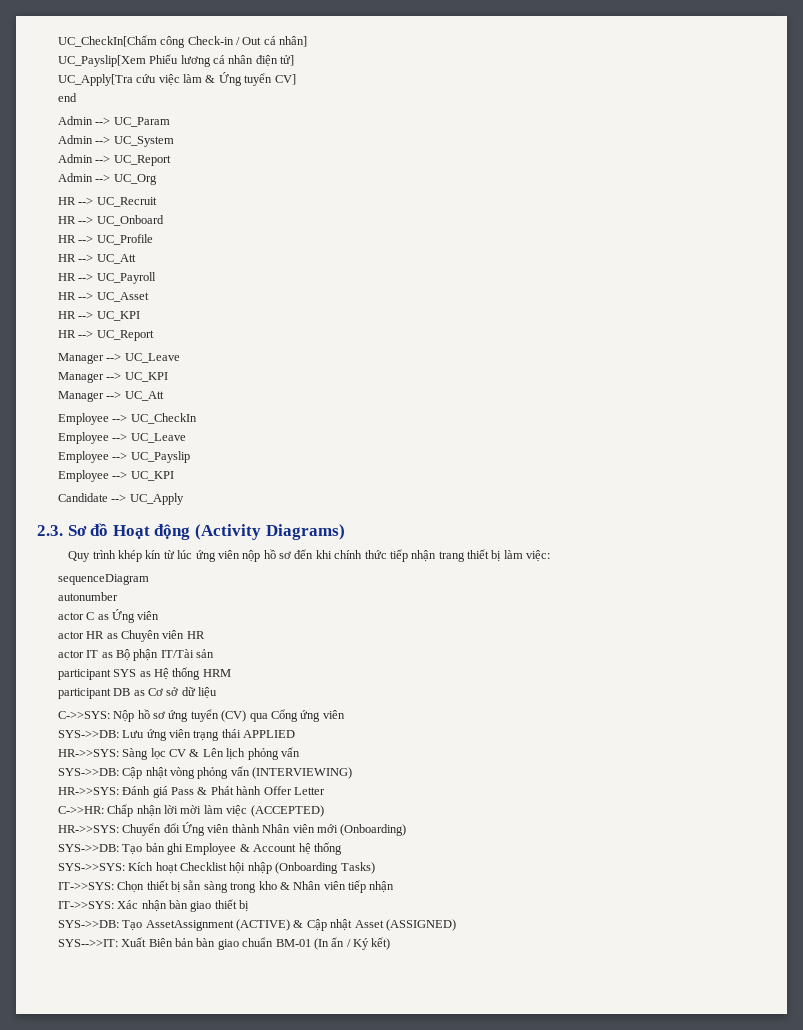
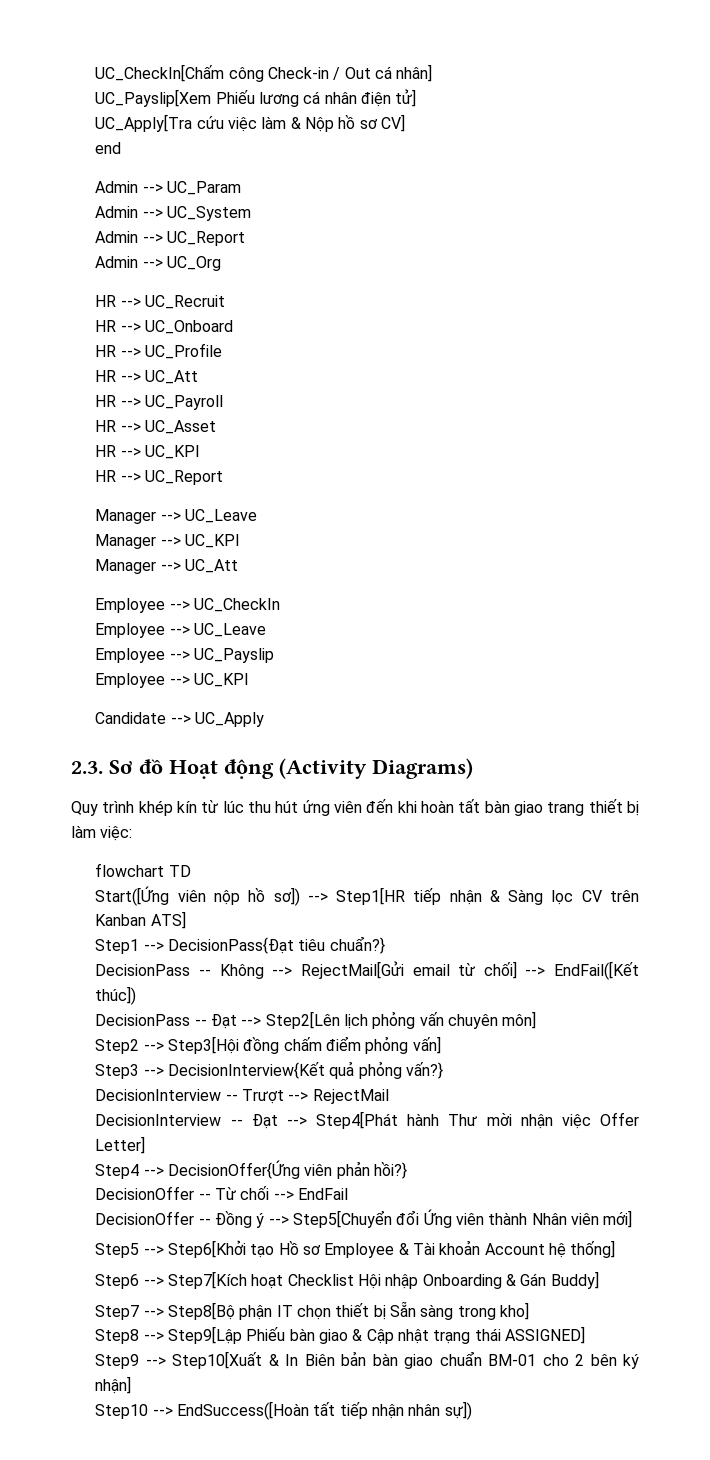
[218,72,273,86] Ứng tuyển -> [304,115,378,132] Nộp hồ sơ
[195,549,437,562] ứng viên nộp hồ sơ đến khi chính thức tiếp nhận -> [248,799,543,816] thu hút ứng viên đến khi hoàn tất bàn giao
[57,574,149,585] [57,592,118,601] [57,609,160,623] [57,630,205,642] [57,649,215,661] [57,667,231,680] [57,687,218,699] [57,709,345,722] [57,729,296,741] [57,747,300,760] [57,766,353,779] [57,786,325,798] [57,804,324,817] [57,823,162,836] sequenceDiagram // autonumber // actor C as Ứng viên // actor HR as Chuyên viên HR // actor IT as Bộ phận IT/Tài sản // participant SYS as Hệ thống HRM // participant DB as Cơ sở dữ liệu // C->>SYS: Nộp hồ sơ ứng tuyển (CV) qua Cổng ứng viên // SYS->>DB: Lưu ứng viên trạng thái APPLIED // HR->>SYS: Sàng lọc CV & Lên lịch phỏng vấn // SYS->>DB: Cập nhật vòng phỏng vấn (INTERVIEWING) // HR->>SYS: Đánh giá Pass & Phát hành Offer Letter // C->>HR: Chấp nhận lời mời làm việc (ACCEPTED) // HR->>SYS: Chuyển -> [95,863,191,877] [95,886,639,906] [95,911,186,929] [95,936,385,954] [95,961,639,980] [95,986,137,1005] [95,1011,537,1029] [95,1036,441,1054] [95,1061,443,1079] [95,1089,389,1104] [95,1111,640,1129] [95,1136,146,1154] [95,1160,407,1179] [95,1186,348,1200] [95,1210,392,1228] flowchart TD // Start([Ứng viên nộp hồ sơ]) --> Step1[HR tiếp nhận & Sàng lọc CV trên Kanban ATS] // Step1 --> DecisionPass{Đạt tiêu chuẩn?} // DecisionPass -- Không --> RejectMail[Gửi email từ chối] --> EndFail([Kết thúc]) // DecisionPass -- Đạt --> Step2[Lên lịch phỏng vấn chuyên môn] // Step2 --> Step3[Hội đồng chấm điểm phỏng vấn] // Step3 --> DecisionInterview{Kết quả phỏng vấn?} // DecisionInterview -- Trượt --> RejectMail // DecisionInterview -- Đạt --> Step4[Phát hành Thư mời nhận việc Offer Letter] // Step4 --> DecisionOffer{Ứng viên phản hồi?} // DecisionOffer -- Từ chối --> EndFail // DecisionOffer -- Đồng ý --> Step5[Chuyển
[316,824,407,836] [57,842,342,855] [57,862,375,874] [57,880,202,893] mới (Onboarding) // SYS->>DB: Tạo bản ghi Employee & Account hệ thống // SYS->>SYS: Kích hoạt Checklist hội nhập (Onboarding Tasks) // IT->>SYS: Chọn thiết bị sẵn -> [603,1210,633,1228] [95,1240,616,1258] [95,1271,599,1289] [95,1301,416,1320] mới] // Step5 --> Step6[Khởi tạo Hồ sơ Employee & Tài khoản Account hệ thống] // Step6 --> Step7[Kích hoạt Checklist Hội nhập Onboarding & Gán Buddy] // Step7 --> Step8[Bộ phận IT chọn thiết bị Sẵn
[258,880,395,893] [57,899,250,912] [57,919,456,931] [57,937,147,947] kho & Nhân viên tiếp nhận // IT->>SYS: Xác nhận bàn giao thiết bị // SYS->>DB: Tạo AssetAssignment (ACTIVE) & Cập nhật Asset (ASSIGNED) // SYS-->>IT: Xuất -> [499,1302,529,1320] [95,1326,585,1344] [95,1351,299,1369] kho] // Step8 --> Step9[Lập Phiếu bàn giao & Cập nhật trạng thái ASSIGNED] // Step9 --> Step10[Xuất & In
[313,937,391,950] (In ấn / Ký kết) -> [542,1354,639,1369] [95,1376,132,1394] [95,1401,472,1420] cho 2 bên ký nhận] // Step10 --> EndSuccess([Hoàn tất tiếp nhận nhân sự])

